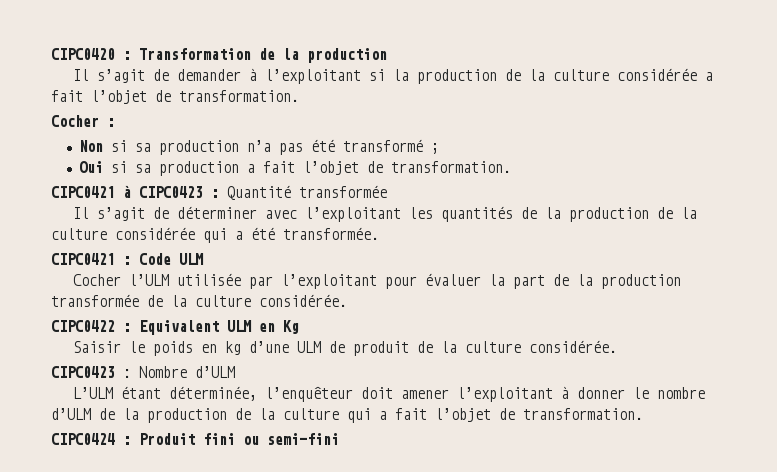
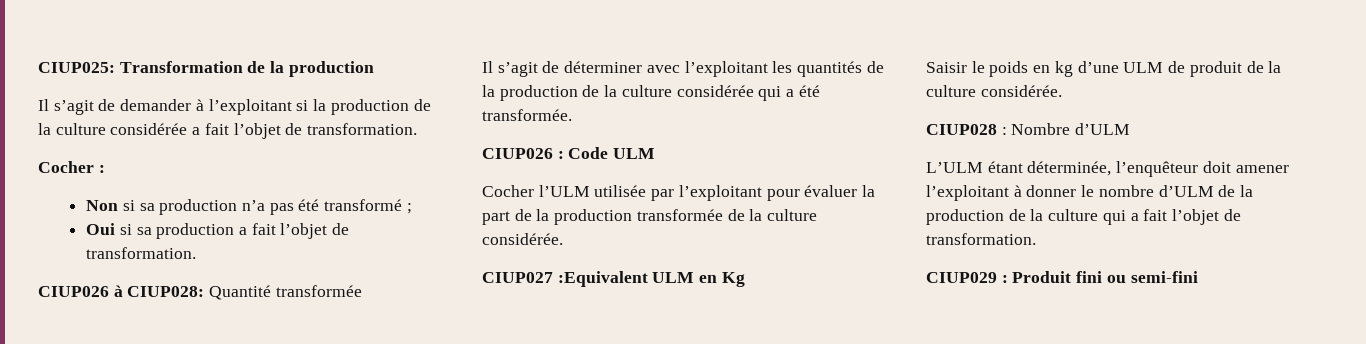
[51,48,131,60] CIPC0420 : -> [38,62,115,73] CIUP025:
[51,185,219,198] CIPC0421 à CIPC0423 : -> [38,285,205,297] CIUP026 à CIUP028:
[51,253,115,265] CIPC0421 -> [482,148,553,159] CIUP026
[51,320,219,335] CIPC0422 : Equivalent -> [482,271,648,287] CIUP027 :Equivalent
[51,366,115,378] CIPC0423 -> [926,124,997,135] CIUP028
[51,433,115,445] CIPC0424 -> [926,272,997,283] CIUP029

